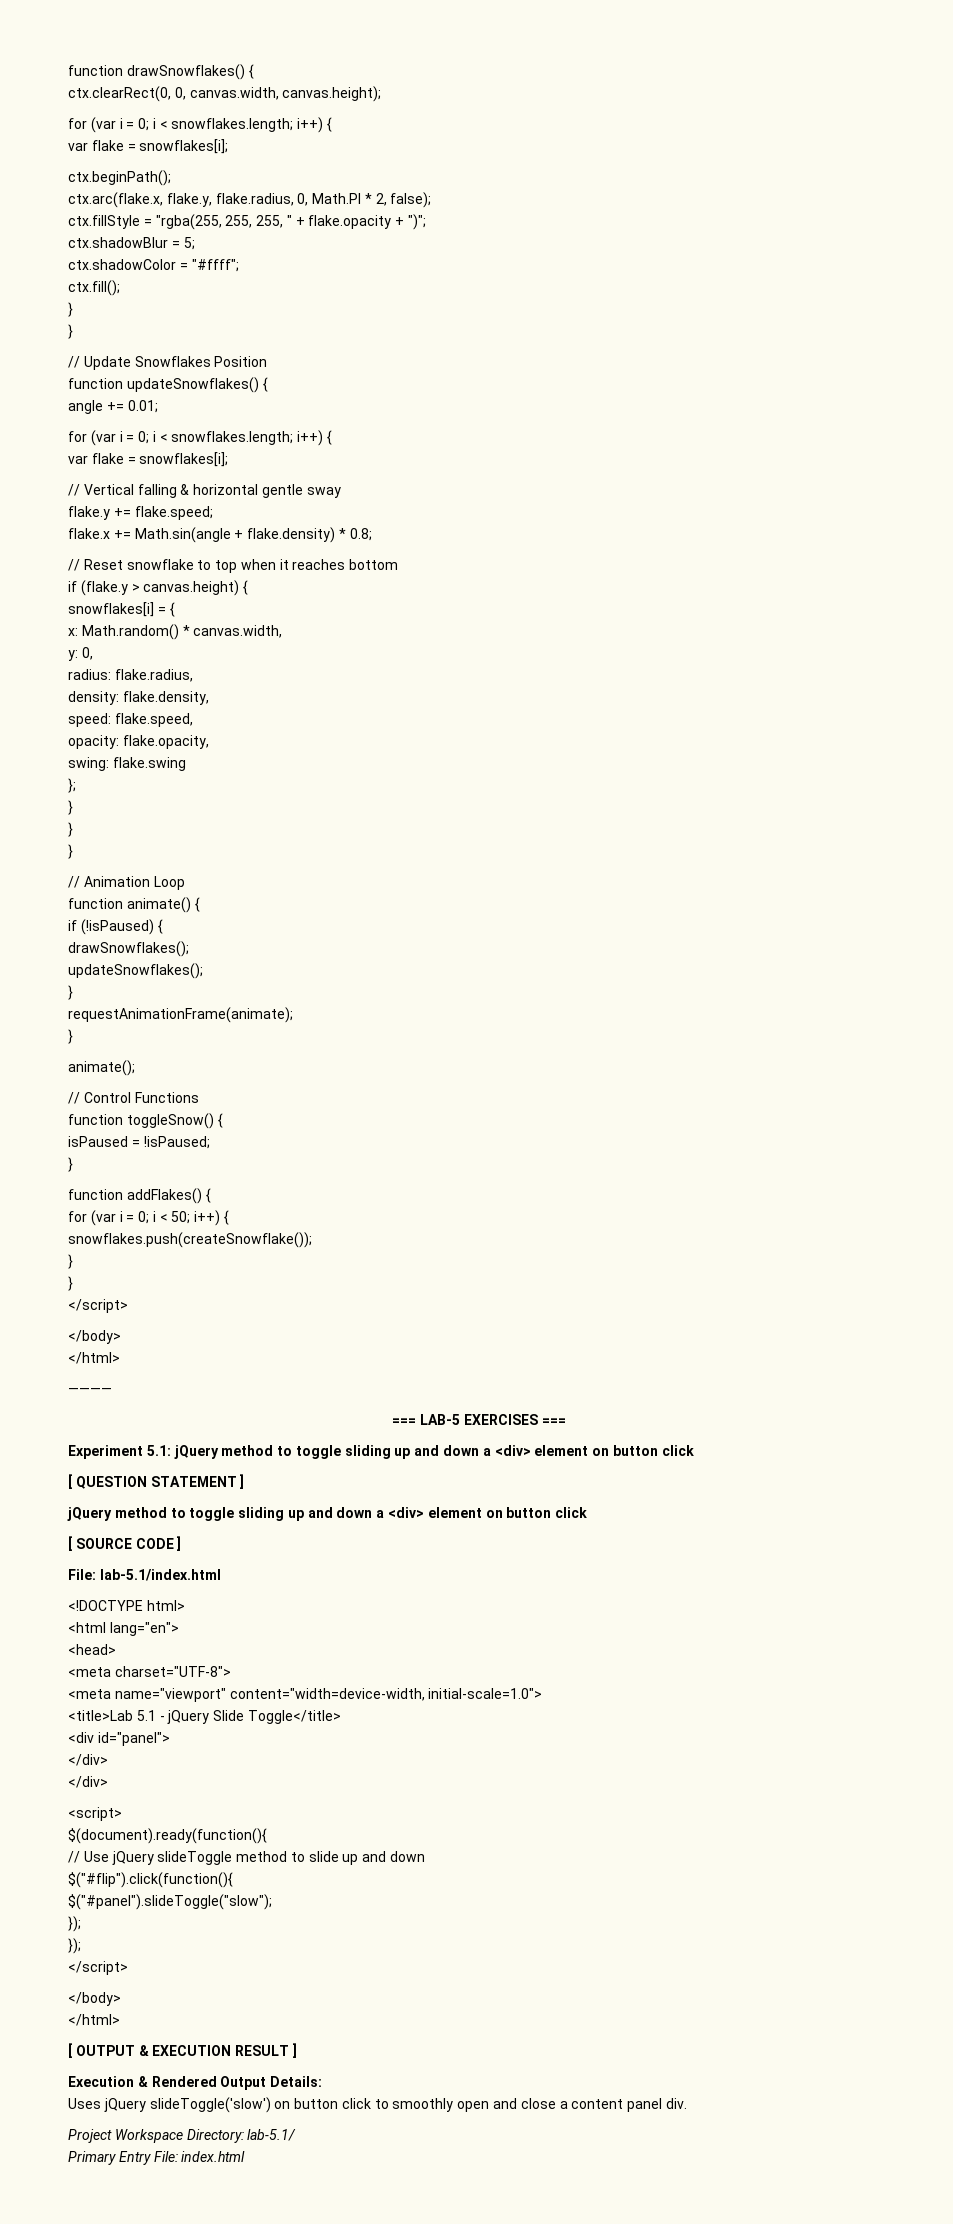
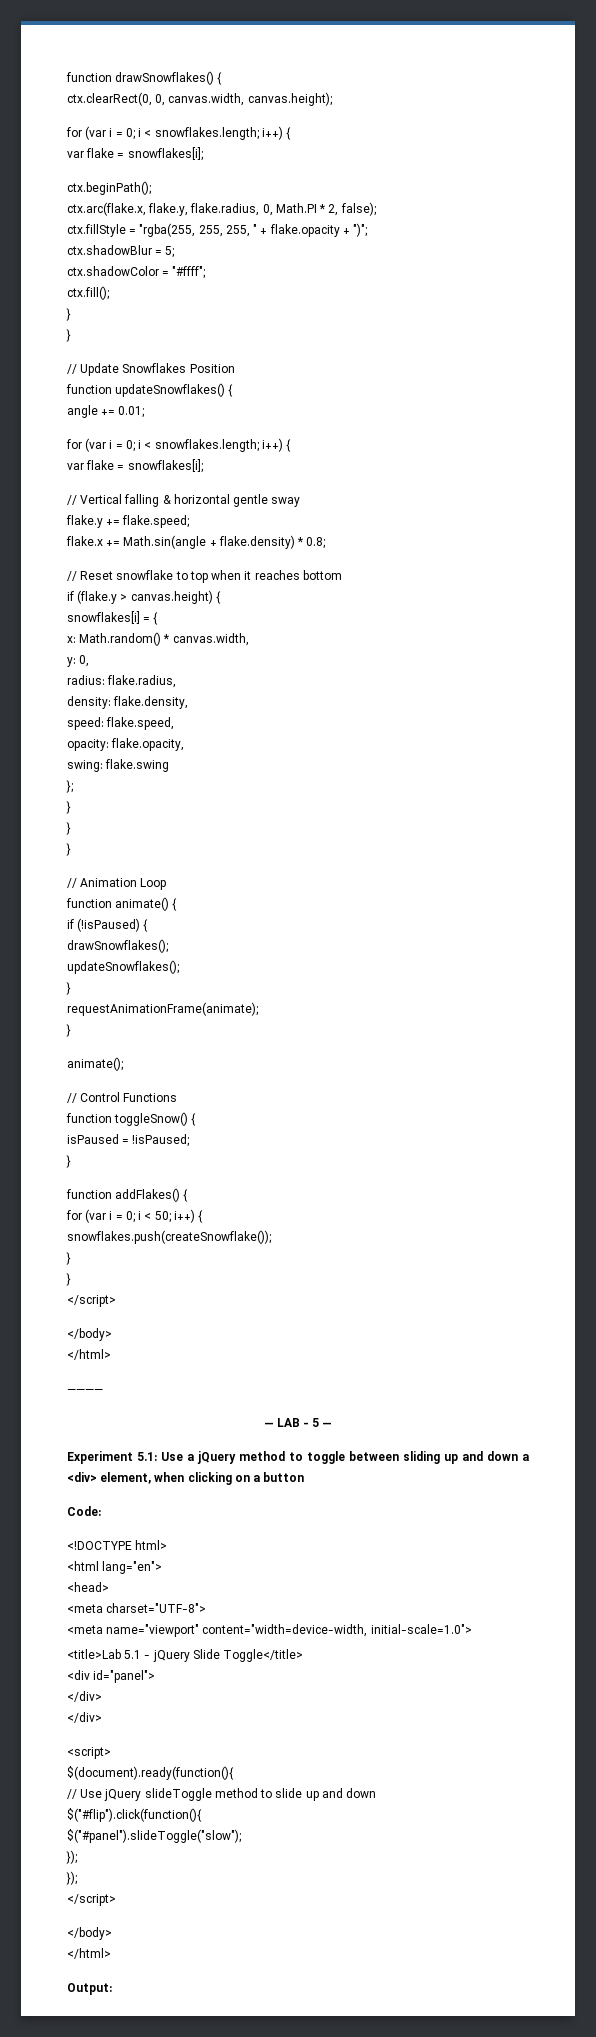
[392,1414,566,1425] === LAB-5 EXERCISES === -> [263,1418,333,1427] ― LAB - 5 ―
[173,1445,694,1459] [68,1474,245,1489] [67,1507,588,1521] [68,1536,182,1551] [68,1569,221,1581] jQuery method to toggle sliding up and down a <div> element on button click // [ QUESTION STATEMENT ] // jQuery method to toggle sliding up and down a <div> element on button click // [ SOURCE CODE ] // File: lab-5.1/index.html -> [161,1451,529,1464] [67,1472,305,1485] [67,1506,101,1516] Use a jQuery method to toggle between sliding up and down a <div> element, when clicking on a button // Code:
[68,2043,297,2058] [68,2076,323,2090] [68,2097,687,2113] [68,2129,297,2143] [68,2151,246,2165] [ OUTPUT & EXECUTION RESULT ] // Execution & Rendered Output Details: // Uses jQuery slideToggle('slow') on button click to smoothly open and close a content panel div. // Project Workspace Directory: lab-5.1/ // Primary Entry File: index.html -> [67,1983,112,1995] Output:

